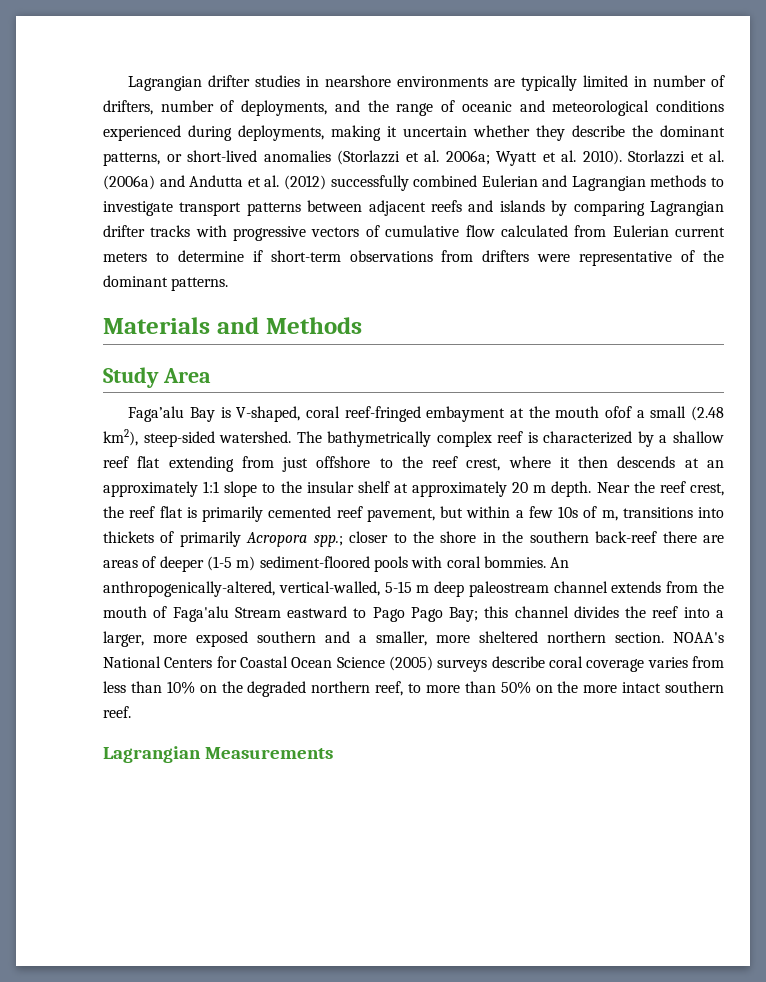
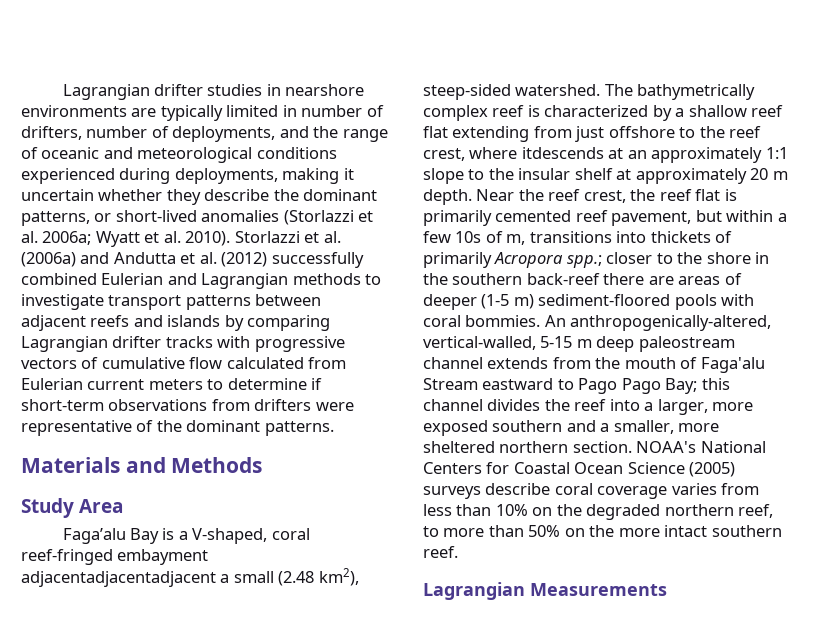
(231, 412) none -> [178,531,188,540] a
[509,406,632,418] at the mouth ofof -> [21,571,216,587] adjacentadjacentadjacent
[559,456,676,468] it then descends -> [521,147,604,159] itdescends

